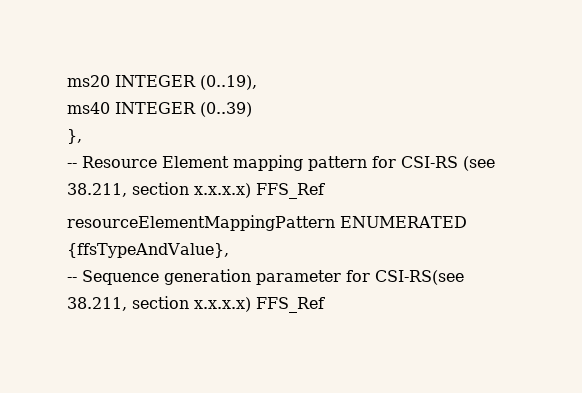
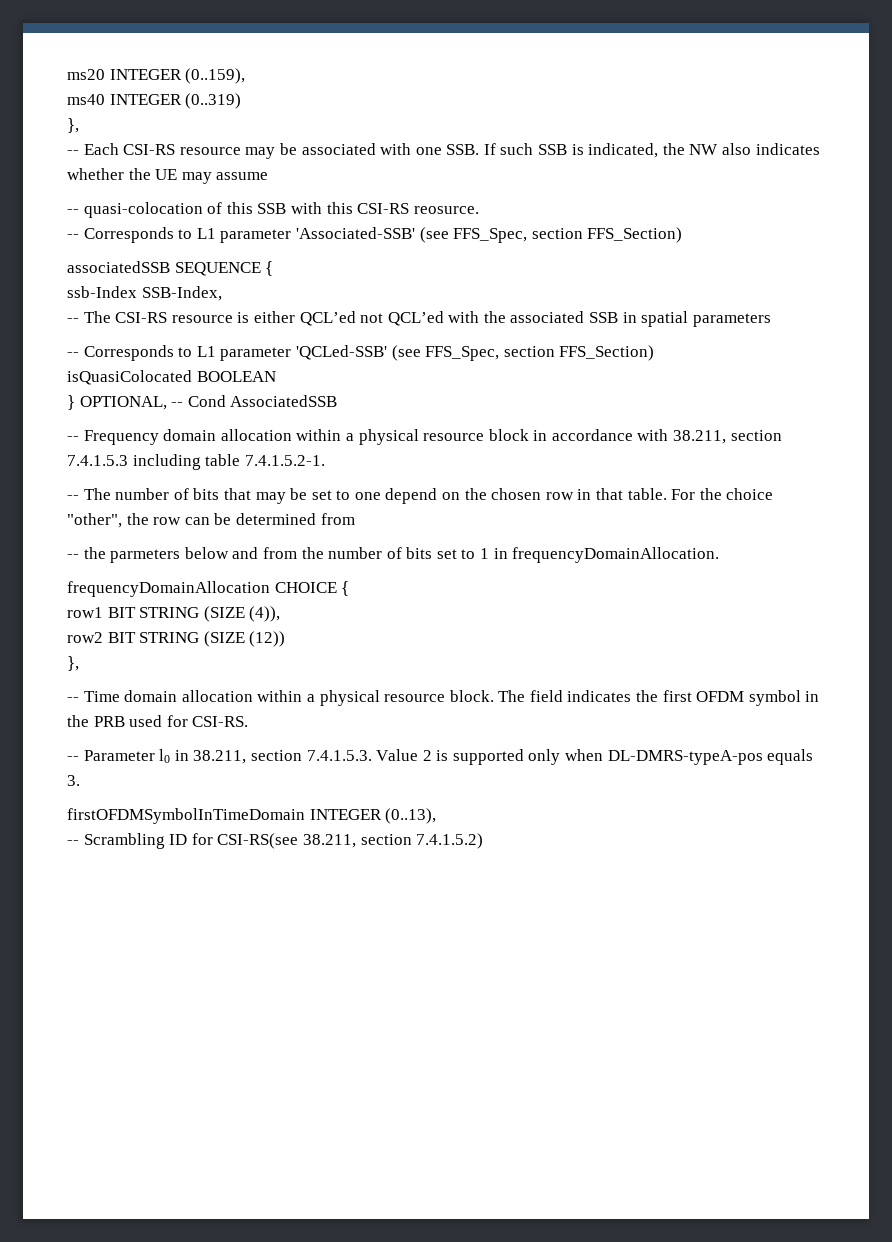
[200,75,257,90] (0..19), -> [185,68,246,84] (0..159),
[200,102,252,117] [67,129,82,144] [67,155,495,171] [67,182,325,199] [67,215,467,231] [67,243,229,258] [67,269,341,285] (0..39) // }, // -- Resource Element mapping pattern for CSI-RS (see 38.211, section x.x.x.x) FFS_Ref // resourceElementMappingPattern ENUMERATED {ffsTypeAndValue}, // -- Sequence generation parameter -> [185,93,242,109] [67,118,79,133] [67,143,820,159] [67,168,269,184] [67,202,479,218] [67,227,683,243] [67,261,274,276] [67,286,222,301] [67,311,771,327] [67,345,655,361] [67,370,276,385] [67,395,338,410] [67,429,782,445] [67,454,325,470] [67,488,774,504] [67,513,355,528] [67,547,720,563] [67,581,350,597] [67,606,281,622] [67,631,286,647] [67,656,79,671] [67,690,820,706] [67,715,249,727] [67,749,814,765] [67,775,80,786] [67,808,437,824] [67,833,188,849] (0..319) // }, // -- Each CSI-RS resource may be associated with one SSB. If such SSB is indicated, the NW also indicates whether the UE may assume // -- quasi-colocation of this SSB with this CSI-RS reosurce. // -- Corresponds to L1 parameter 'Associated-SSB' (see FFS_Spec, section FFS_Section) // associatedSSB SEQUENCE { // ssb-Index SSB-Index, // -- The CSI-RS resource is either QCL’ed not QCL’ed with the associated SSB in spatial parameters // -- Corresponds to L1 parameter 'QCLed-SSB' (see FFS_Spec, section FFS_Section) // isQuasiColocated BOOLEAN // } OPTIONAL, -- Cond AssociatedSSB // -- Frequency domain allocation within a physical resource block in accordance with 38.211, section 7.4.1.5.3 including table 7.4.1.5.2-1. // -- The number of bits that may be set to one depend on the chosen row in that table. For the choice "other", the row can be determined from // -- the parmeters below and from the number of bits set to 1 in frequencyDomainAllocation. // frequencyDomainAllocation CHOICE { // row1 BIT STRING (SIZE (4)), // row2 BIT STRING (SIZE (12)) // }, // -- Time domain allocation within a physical resource block. The field indicates the first OFDM symbol in the PRB used for CSI-RS. // -- Parameter l0 in 38.211, section 7.4.1.5.3. Value 2 is supported only when DL-DMRS-typeA-pos equals 3. // firstOFDMSymbolInTimeDomain INTEGER (0..13), // -- Scrambling ID
[194,297,325,313] x.x.x.x) FFS_Ref -> [416,833,484,849] 7.4.1.5.2)

